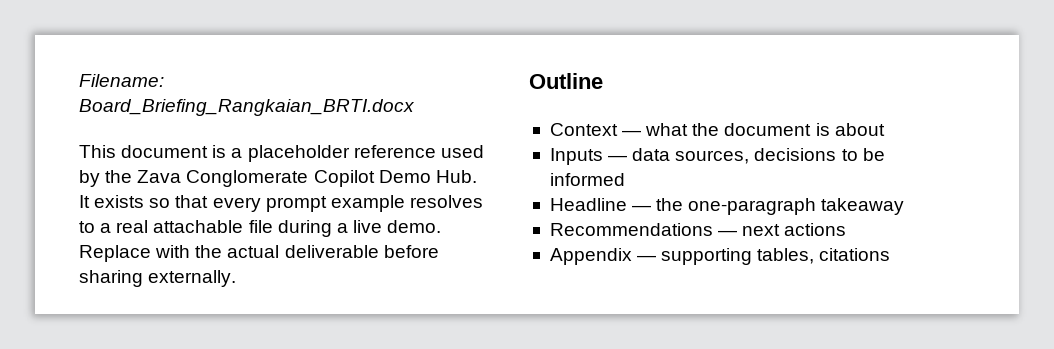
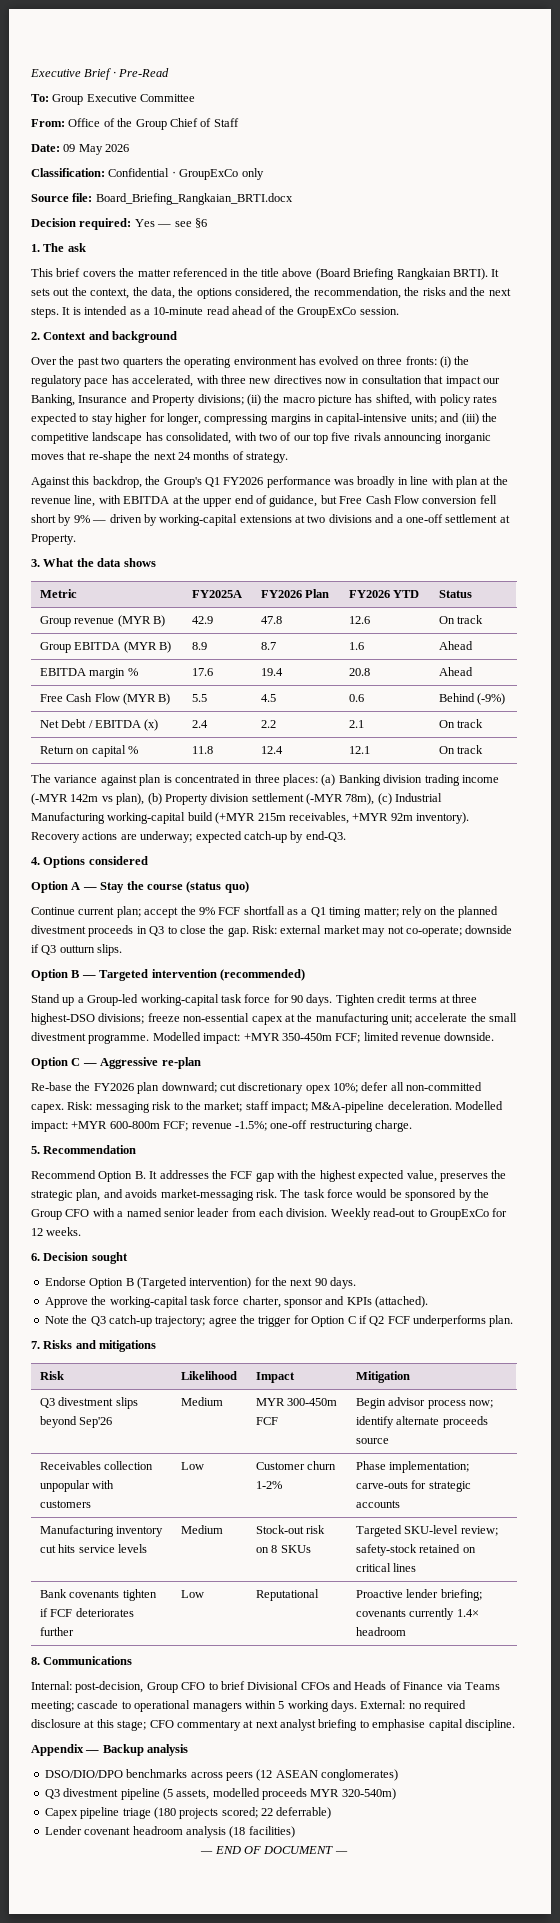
[79,74,164,87] [79,99,415,116] [79,145,484,162] [79,170,477,187] [79,195,483,212] [79,220,442,237] [79,245,439,262] [79,270,237,287] [529,73,603,89] [549,123,885,136] [549,148,885,165] [549,173,625,186] [549,198,905,215] [549,223,847,236] [549,248,891,265] Filename: Board_Briefing_Rangkaian_BRTI.docx // This document is a placeholder reference used by the Zava Conglomerate Copilot Demo Hub. It exists so that every prompt example resolves to a real attachable file during a live demo. Replace with the actual deliverable before sharing externally. // Outline // Context — what the document is about // Inputs — data sources, decisions to be informed // Headline — the one-paragraph takeaway // Recommendations — next actions // Appendix — supporting tables, citations -> [30,68,170,80] [31,94,196,105] [31,118,239,130] [31,144,130,155] [31,168,264,180] [31,193,293,205] [31,218,207,230] [31,243,86,252] [31,268,500,280] [31,287,511,299] [31,306,399,318] [31,331,178,343] [31,356,470,368] [31,375,500,387] [31,394,497,406] [31,413,497,425] [31,432,491,444] [31,451,288,463] [31,476,508,488] [31,495,497,507] [31,514,510,526] [31,534,76,545] [31,558,156,567] [39,589,77,598] [191,590,242,598] [260,589,330,598] [348,590,420,598] [438,590,472,598] [39,615,166,627] [191,616,213,624] [260,616,282,624] [348,616,370,624] [438,615,484,624] [39,641,172,653] [191,642,207,650] [260,642,276,650] [348,642,364,650] [438,641,473,650] [39,668,138,679] [191,668,213,676] [260,668,283,676] [348,668,370,676] [438,667,473,676] [39,693,171,705] [191,694,207,702] [260,694,276,702] [348,694,364,702] [438,693,506,705] [39,719,159,731] [191,720,208,728] [260,720,276,728] [348,720,364,728] [438,719,484,728] [39,745,139,757] [191,746,213,754] [260,746,283,754] [348,746,370,754] [438,745,484,754] [31,774,499,786] [31,793,443,805] [31,812,469,824] [31,831,346,843] [31,856,148,868] [31,881,249,893] [31,906,498,918] [31,925,513,937] [31,944,123,956] [31,969,305,981] [31,994,478,1006] [31,1013,518,1025] [31,1032,495,1044] [31,1057,201,1069] [31,1082,483,1094] [31,1101,504,1113] [31,1120,412,1132] [31,1145,137,1154] [31,1170,507,1182] [31,1189,489,1201] [31,1208,508,1220] [31,1227,82,1236] [31,1252,128,1264] [44,1277,357,1289] [44,1296,429,1308] [44,1315,514,1327] [31,1340,157,1352] [39,1371,64,1380] [180,1371,237,1380] [255,1372,295,1383] [355,1371,410,1383] [39,1397,138,1409] [39,1416,113,1428] [180,1397,223,1406] [255,1398,338,1406] [255,1417,278,1425] [355,1397,494,1409] [355,1416,488,1428] [355,1438,389,1444] [39,1461,154,1470] [39,1480,115,1492] [39,1500,91,1508] [180,1462,204,1470] [255,1461,337,1470] [255,1481,282,1489] [355,1461,470,1473] [355,1480,471,1492] [355,1500,400,1508] [39,1525,164,1537] [39,1544,148,1553] [180,1525,223,1534] [255,1525,326,1534] [255,1545,311,1553] [355,1525,498,1537] [355,1544,476,1556] [355,1563,417,1572] [39,1589,157,1601] [39,1608,134,1617] [39,1627,74,1636] [180,1590,204,1598] [255,1589,319,1601] [355,1589,482,1601] [355,1608,479,1620] [355,1627,406,1636] [31,1656,133,1665] [31,1681,500,1693] [31,1700,467,1712] [31,1719,515,1731] [31,1744,189,1756] [44,1769,398,1781] [44,1788,396,1800] [44,1807,332,1819] [44,1826,295,1838] [200,1846,348,1854] Executive Brief · Pre-Read // To: Group Executive Committee // From: Office of the Group Chief of Staff // Date: 09 May 2026 // Classification: Confidential · GroupExCo only // Source file: Board_Briefing_Rangkaian_BRTI.docx // Decision required: Yes — see §6 // 1. The ask // This brief covers the matter referenced in the title above (Board Briefing Rangkaian BRTI). It sets out the context, the data, the options considered, the recommendation, the risks and the next steps. It is intended as a 10-minute read ahead of the GroupExCo session. // 2. Context and background // Over the past two quarters the operating environment has evolved on three fronts: (i) the regulatory pace has accelerated, with three new directives now in consultation that impact our Banking, Insurance and Property divisions; (ii) the macro picture has shifted, with policy rates expected to stay higher for longer, compressing margins in capital-intensive units; and (iii) the competitive landscape has consolidated, with two of our top five rivals announcing inorganic moves that re-shape the next 24 months of strategy. // Against this backdrop, the Group's Q1 FY2026 performance was broadly in line with plan at the revenue line, with EBITDA at the upper end of guidance, but Free Cash Flow conversion fell short by 9% — driven by working-capital extensions at two divisions and a one-off settlement at Property. // 3. What the data shows // Metric | FY2025A | FY2026 Plan | FY2026 YTD | Status // Group revenue (MYR B) | 42.9 | 47.8 | 12.6 | On track // Group EBITDA (MYR B) | 8.9 | 8.7 | 1.6 | Ahead // EBITDA margin % | 17.6 | 19.4 | 20.8 | Ahead // Free Cash Flow (MYR B) | 5.5 | 4.5 | 0.6 | Behind (-9%) // Net Debt / EBITDA (x) | 2.4 | 2.2 | 2.1 | On track // Return on capital % | 11.8 | 12.4 | 12.1 | On track // The variance against plan is concentrated in three places: (a) Banking division trading income (-MYR 142m vs plan), (b) Property division settlement (-MYR 78m), (c) Industrial Manufacturing working-capital build (+MYR 215m receivables, +MYR 92m inventory). Recovery actions are underway; expected catch-up by end-Q3. // 4. Options considered // Option A — Stay the course (status quo) // Continue current plan; accept the 9% FCF shortfall as a Q1 timing matter; rely on the planned divestment proceeds in Q3 to close the gap. Risk: external market may not co-operate; downside if Q3 outturn slips. // Option B — Targeted intervention (recommended) // Stand up a Group-led working-capital task force for 90 days. Tighten credit terms at three highest-DSO divisions; freeze non-essential capex at the manufacturing unit; accelerate the small divestment programme. Modelled impact: +MYR 350-450m FCF; limited revenue downside. // Option C — Aggressive re-plan // Re-base the FY2026 plan downward; cut discretionary opex 10%; defer all non-committed capex. Risk: messaging risk to the market; staff impact; M&A-pipeline deceleration. Modelled impact: +MYR 600-800m FCF; revenue -1.5%; one-off restructuring charge. // 5. Recommendation // Recommend Option B. It addresses the FCF gap with the highest expected value, preserves the strategic plan, and avoids market-messaging risk. The task force would be sponsored by the Group CFO with a named senior leader from each division. Weekly read-out to GroupExCo for 12 weeks. // 6. Decision sought // Endorse Option B (Targeted intervention) for the next 90 days. // Approve the working-capital task force charter, sponsor and KPIs (attached). // Note the Q3 catch-up trajectory; agree the trigger for Option C if Q2 FCF underperforms plan. // 7. Risks and mitigations // Risk | Likelihood | Impact | Mitigation // Q3 divestment slips beyond Sep'26 | Medium | MYR 300-450m FCF | Begin advisor process now; identify alternate proceeds source // Receivables collection unpopular with customers | Low | Customer churn 1-2% | Phase implementation; carve-outs for strategic accounts // Manufacturing inventory cut hits service levels | Medium | Stock-out risk on 8 SKUs | Targeted SKU-level review; safety-stock retained on critical lines // Bank covenants tighten if FCF deteriorates further | Low | Reputational | Proactive lender briefing; covenants currently 1.4× headroom // 8. Communications // Internal: post-decision, Group CFO to brief Divisional CFOs and Heads of Finance via Teams meeting; cascade to operational managers within 5 working days. External: no required disclosure at this stage; CFO commentary at next analyst briefing to emphasise capital discipline. // Appendix — Backup analysis // DSO/DIO/DPO benchmarks across peers (12 ASEAN conglomerates) // Q3 divestment pipeline (5 assets, modelled proceeds MYR 320-540m) // Capex pipeline triage (180 projects scored; 22 deferrable) // Lender covenant headroom analysis (18 facilities) // — END OF DOCUMENT —

